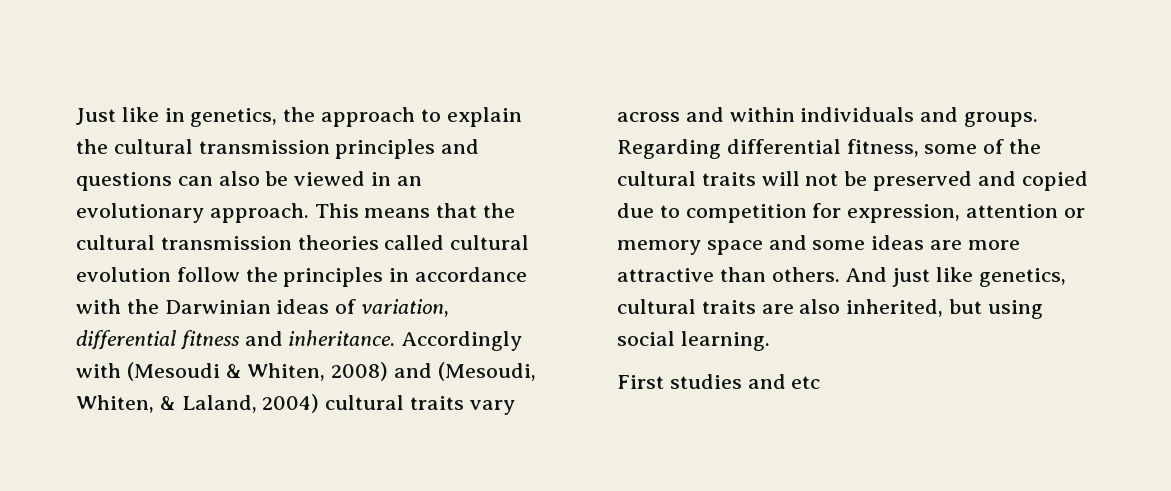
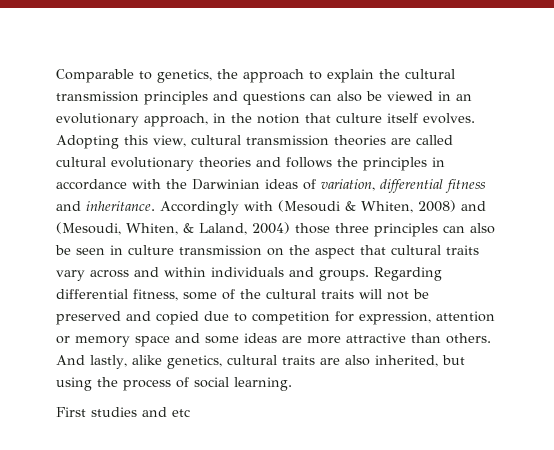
[76,107,185,125] Just like in -> [56,69,152,83] Comparable to
[209,203,516,223] approach. This means that the -> [144,113,475,127] [56,135,186,149] approach, in the notion that culture itself evolves. Adopting this view,
(379, 242) none -> [390,138,411,145] are
[76,267,240,282] evolution follow -> [111,157,332,171] evolutionary theories and follows
(320, 403) none -> [295,223,495,237] [55,245,386,259] those three principles can also be seen in culture transmission on the aspect that
[892,267,974,287] just like -> [90,355,162,369] lastly, alike
(1043, 309) none -> [97,377,189,391] the process of

